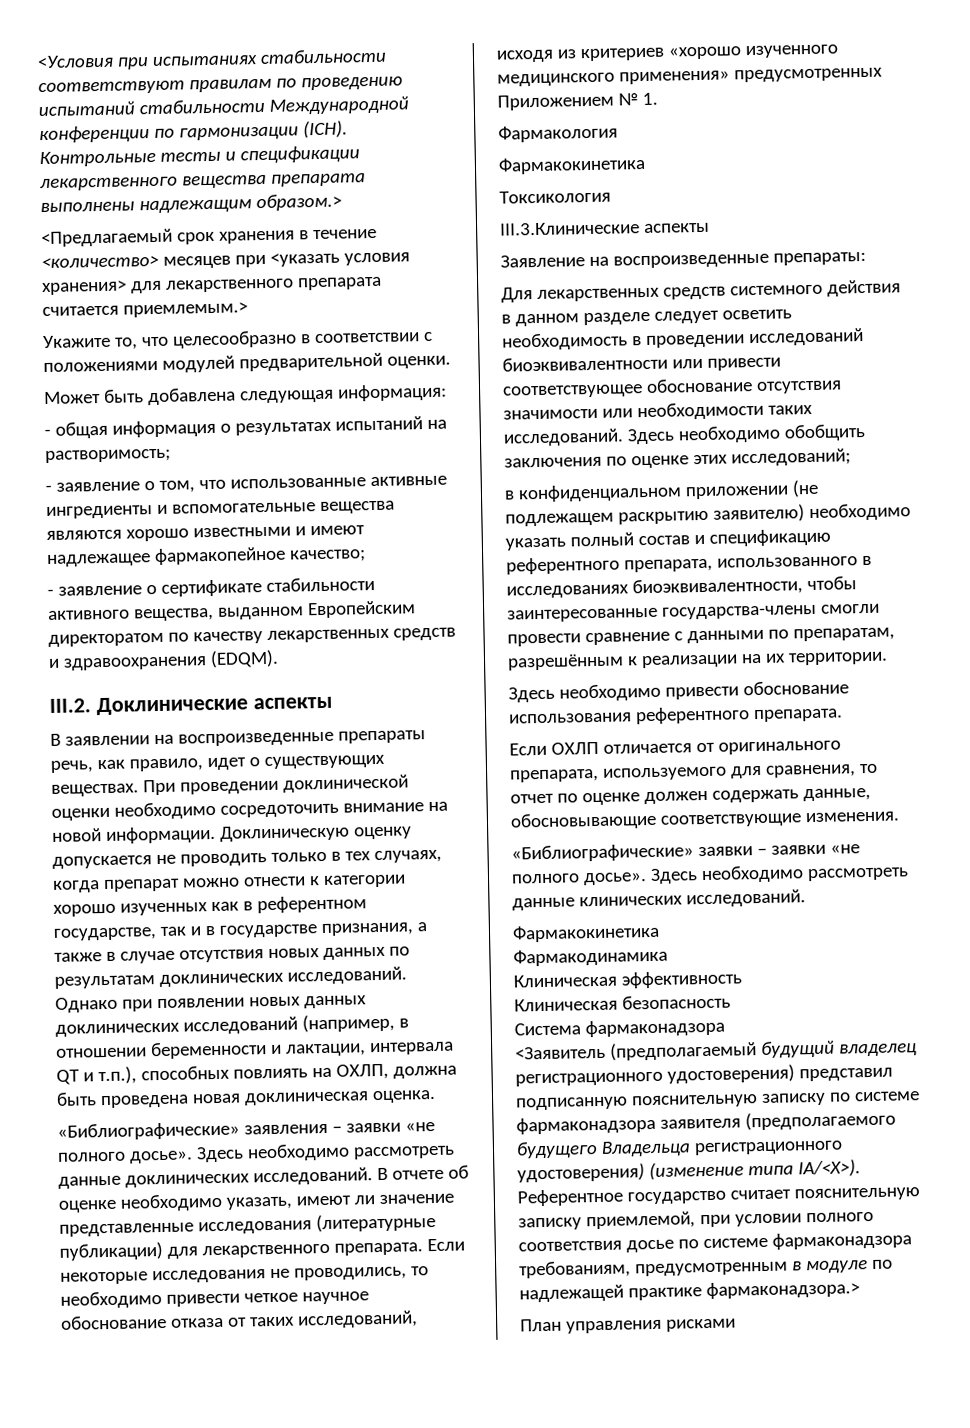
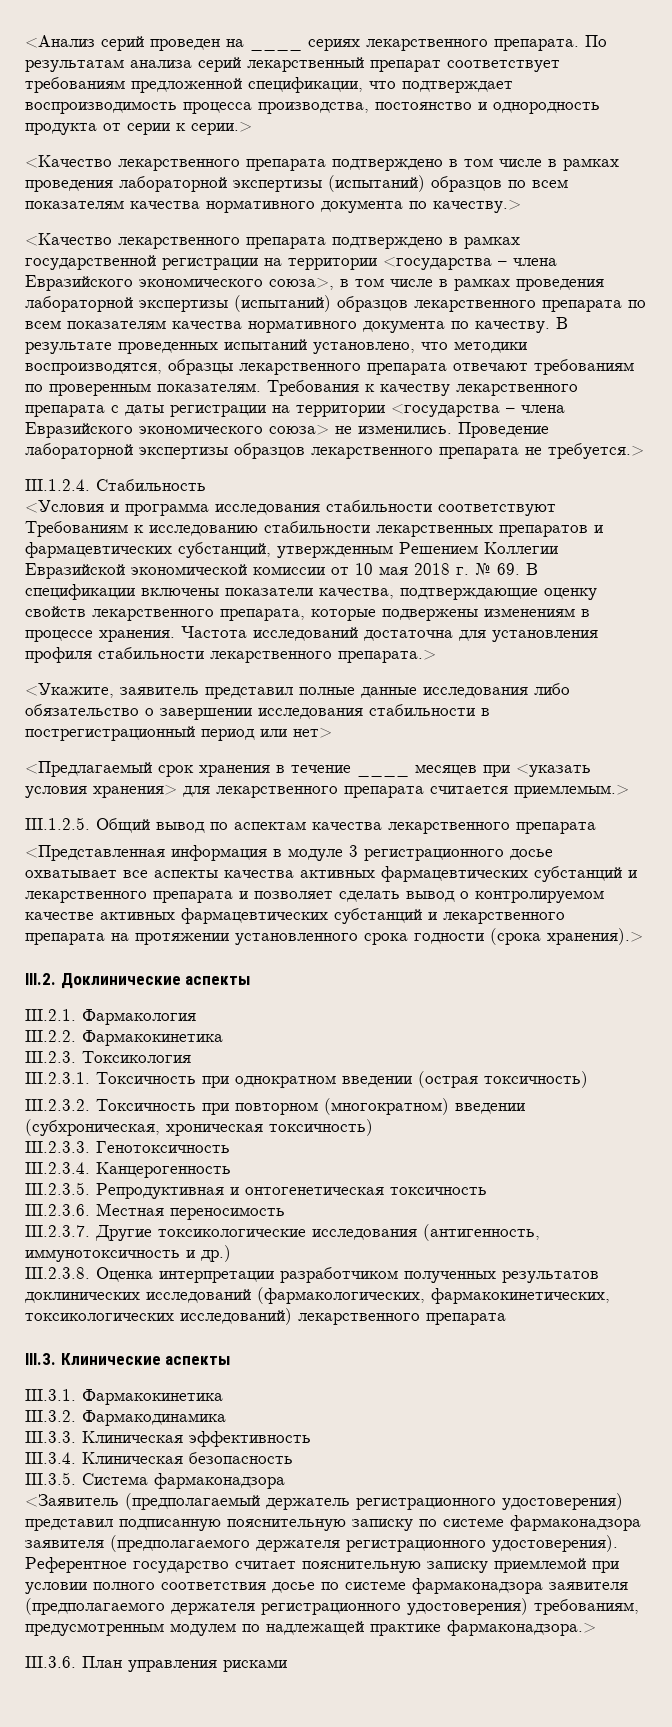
[37,48,387,70] [38,76,403,96] [38,96,409,117] [39,120,348,144] [39,145,360,168] [39,173,366,192] [40,193,342,214] <Условия при испытаниях стабильности соответствуют правилам по проведению испытаний стабильности Международной конференции по гармонизации (ICH). Контрольные тесты и спецификации лекарственного вещества препарата выполнены надлежащим образом.> -> [25,35,244,51] [250,35,607,51] [25,57,560,72] [25,77,513,93] [25,101,600,114] [25,122,252,135] [25,155,619,171] [25,175,568,192] [25,200,521,213] [25,233,520,249] [25,255,557,270] [25,275,604,291] [25,295,646,312] [25,317,568,333] [25,339,527,354] [25,359,634,375] [25,380,578,396] [25,404,565,417] [25,422,549,438] [25,443,644,459] [25,479,206,491] [25,500,556,516] [25,521,603,537] [25,542,558,558] [25,563,538,579] [25,584,597,600] [25,606,590,621] [25,626,598,642] [25,647,436,663] [25,683,570,699] [25,704,490,720] [25,726,332,741] <Анализ серий проведен на ____ сериях лекарственного препарата. По результатам анализа серий лекарственный препарат соответствует требованиям предложенной спецификации, что подтверждает воспроизводимость процесса производства, постоянство и однородность продукта от серии к серии.> // <Качество лекарственного препарата подтверждено в том числе в рамках проведения лабораторной экспертизы (испытаний) образцов по всем показателям качества нормативного документа по качеству.> // <Качество лекарственного препарата подтверждено в рамках государственной регистрации на территории <государства – члена Евразийского экономического союза>, в том числе в рамках проведения лабораторной экспертизы (испытаний) образцов лекарственного препарата по всем показателям качества нормативного документа по качеству. В результате проведенных испытаний установлено, что методики воспроизводятся, образцы лекарственного препарата отвечают требованиям по проверенным показателям. Требования к качеству лекарственного препарата с даты регистрации на территории <государства – члена Евразийского экономического союза> не изменились. Проведение лабораторной экспертизы образцов лекарственного препарата не требуется.> // III.1.2.4. Стабильность // <Условия и программа исследования стабильности соответствуют Требованиям к исследованию стабильности лекарственных препаратов и фармацевтических субстанций, утвержденным Решением Коллегии Евразийской экономической комиссии от 10 мая 2018 г. № 69. В спецификации включены показатели качества, подтверждающие оценку свойств лекарственного препарата, которые подвержены изменениям в процессе хранения. Частота исследований достаточна для установления профиля стабильности лекарственного препарата.> // <Укажите, заявитель представил полные данные исследования либо обязательство о завершении исследования стабильности в пострегистрационный период или нет>
[41,255,159,269] <количество> -> [357,773,409,777] ____
[42,330,433,350] [43,352,451,373] [44,383,447,406] [44,416,447,439] [45,448,171,464] [45,475,447,493] [46,500,395,520] [46,525,365,542] [47,546,366,567] [47,577,375,597] [48,600,416,622] [48,627,456,647] [48,649,279,671] [49,695,333,716] [50,730,426,747] [50,754,385,773] [51,774,409,797] [51,801,448,821] [52,824,412,844] [52,849,442,869] [52,874,406,893] [53,895,367,917] [53,922,427,941] [54,946,410,964] [54,966,407,989] [55,995,367,1013] [55,1013,409,1037] [56,1041,454,1060] [56,1063,457,1085] [56,1089,436,1109] [57,1121,435,1141] [57,1143,455,1164] [58,1165,469,1189] [58,1193,454,1213] [59,1212,436,1237] [59,1238,465,1261] [60,1266,429,1285] [60,1291,369,1309] [60,1310,418,1330] [496,44,839,63] [497,67,883,87] [497,92,658,111] [498,124,618,143] [498,155,646,175] [499,189,611,204] [500,221,710,236] [500,251,866,269] [501,279,901,303] [501,309,792,327] [502,328,864,351] [502,355,781,372] [503,378,842,399] [503,401,813,421] [503,423,866,447] [504,448,851,469] [504,479,819,503] [505,503,911,527] [505,528,831,551] [506,555,872,575] [506,576,857,599] [507,603,880,623] [507,627,895,647] [507,651,888,671] [508,680,849,703] [509,706,843,725] [509,740,841,756] [510,763,878,783] [510,787,871,806] [510,811,900,831] [511,843,860,863] [511,865,909,886] [512,889,806,911] [512,923,660,943] Укажите то, что целесообразно в соответствии с положениями модулей предварительной оценки. // Может быть добавлена следующая информация: // - общая информация о результатах испытаний на растворимость; // - заявление о том, что использованные активные ингредиенты и вспомогательные вещества являются хорошо известными и имеют надлежащее фармакопейное качество; // - заявление о сертификате стабильности активного вещества, выданном Европейским директоратом по качеству лекарственных средств и здравоохранения (EDQM). // III.2. Доклинические аспекты // В заявлении на воспроизведенные препараты речь, как правило, идет о существующих веществах. При проведении доклинической оценки необходимо сосредоточить внимание на новой информации. Доклиническую оценку допускается не проводить только в тех случаях, когда препарат можно отнести к категории хорошо изученных как в референтном государстве, так и в государстве признания, а также в случае отсутствия новых данных по результатам доклинических исследований. Однако при появлении новых данных доклинических исследований (например, в отношении беременности и лактации, интервала QT и т.п.), способных повлиять на ОХЛП, должна быть проведена новая доклиническая оценка. // «Библиографические» заявления – заявки «не полного досье». Здесь необходимо рассмотреть данные доклинических исследований. В отчете об оценке необходимо указать, имеют ли значение представленные исследования (литературные публикации) для лекарственного препарата. Если некоторые исследования не проводились, то необходимо привести четкое научное обоснование отказа от таких исследований, исходя из критериев «хорошо изученного медицинского применения» предусмотренных Приложением № 1. // Фармакология // Фармакокинетика // Токсикология // III.3.Клинические аспекты // Заявление на воспроизведенные препараты: // Для лекарственных средств системного действия в данном разделе следует осветить необходимость в проведении исследований биоэквивалентности или привести соответствующее обоснование отсутствия значимости или необходимости таких исследований. Здесь необходимо обобщить заключения по оценке этих исследований; // в конфиденциальном приложении (не подлежащем раскрытию заявителю) необходимо указать полный состав и спецификацию референтного препарата, использованного в исследованиях биоэквивалентности, чтобы заинтересованные государства-члены смогли провести сравнение с данными по препаратам, разрешённым к реализации на их территории. // Здесь необходимо привести обоснование использования референтного препарата. // Если ОХЛП отличается от оригинального препарата, используемого для сравнения, то отчет по оценке должен содержать данные, обосновывающие соответствующие изменения. // «Библиографические» заявки – заявки «не полного досье». Здесь необходимо рассмотреть данные клинических исследований. // Фармакокинетика // -> [25,817,596,834] [25,845,553,861] [25,866,637,882] [25,890,604,903] [25,908,565,924] [25,928,643,945] [25,973,251,989] [25,1009,196,1025] [25,1030,223,1046] [25,1051,191,1063] [25,1071,588,1088] [25,1098,525,1115] [25,1119,373,1136] [25,1141,230,1153] [25,1162,231,1178] [25,1182,487,1199] [25,1203,285,1220] [25,1224,540,1241] [25,1245,231,1262] [25,1267,599,1283] [25,1287,610,1304] [25,1308,506,1325] [25,1353,231,1365] [25,1389,223,1405] [25,1410,76,1422] III.1.2.5. Общий вывод по аспектам качества лекарственного препарата // <Представленная информация в модуле 3 регистрационного досье охватывает все аспекты качества активных фармацевтических субстанций и лекарственного препарата и позволяет сделать вывод о контролируемом качестве активных фармацевтических субстанций и лекарственного препарата на протяжении установленного срока годности (срока хранения).> // III.2. Доклинические аспекты // III.2.1. Фармакология // III.2.2. Фармакокинетика // III.2.3. Токсикология // III.2.3.1. Токсичность при однократном введении (острая токсичность) // III.2.3.2. Токсичность при повторном (многократном) введении (субхроническая, хроническая токсичность) // III.2.3.3. Генотоксичность // III.2.3.4. Канцерогенность // III.2.3.5. Репродуктивная и онтогенетическая токсичность // III.2.3.6. Местная переносимость // III.2.3.7. Другие токсикологические исследования (антигенность, иммунотоксичность и др.) // III.2.3.8. Оценка интерпретации разработчиком полученных результатов доклинических исследований (фармакологических, фармакокинетических, токсикологических исследований) лекарственного препарата // III.3. Клинические аспекты // III.3.1. Фармакокинетика // III.3.2.
(668, 957) none -> [25,1431,76,1443] III.3.3.
(743, 979) none -> [25,1452,76,1464] III.3.4.
(731, 1002) none -> [25,1472,76,1485] III.3.5.
[760,1040,917,1059] будущий владелец -> [266,1498,350,1510] держатель
[516,1140,843,1159] [517,1159,861,1183] будущего Владельца регистрационного удостоверения) (изменение типа IA/<X>). -> [256,1535,618,1552] держателя регистрационного удостоверения).
[585,1211,696,1230] приемлемой, -> [494,1558,586,1573] приемлемой
[519,1260,868,1279] требованиям, предусмотренным в модуле -> [549,1582,628,1590] [25,1598,639,1615] [25,1623,236,1636] заявителя (предполагаемого держателя регистрационного удостоверения) требованиям, предусмотренным модулем
(860, 1290) none -> [25,1656,76,1668] III.3.6.

